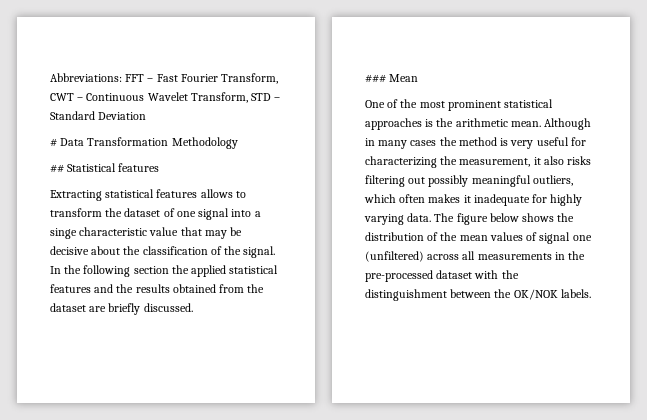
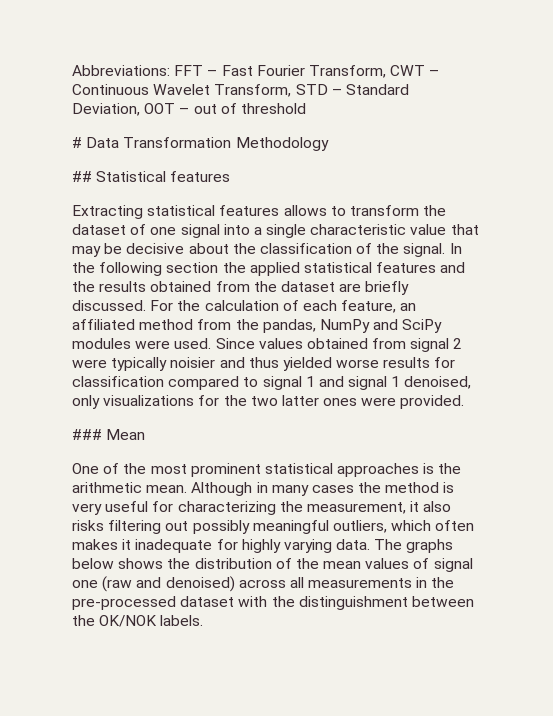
[98,112,147,120] Deviation -> [72,103,306,116] Deviation, OOT – out of threshold
[50,228,77,239] singe -> [266,224,307,238] single
(193, 307) none -> [150,300,417,313] [72,319,443,333] [72,338,463,352] [72,357,456,371] [72,376,472,390] [72,395,465,409] For the calculation of each feature, an affiliated method from the pandas, NumPy and SciPy modules were used. Since values obtained from signal 2 were typically noisier and thus yielded worse results for classification compared to signal 1 and signal 1 denoised, only visualizations for the two latter ones were provided.
[456,213,488,225] figure -> [406,539,454,553] graphs
[365,251,424,262] (unfiltered) -> [102,576,235,592] (raw and denoised)

